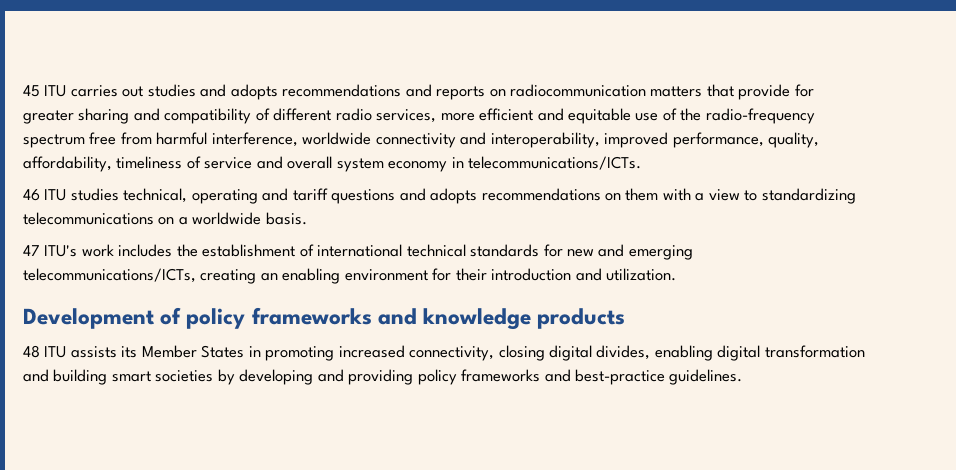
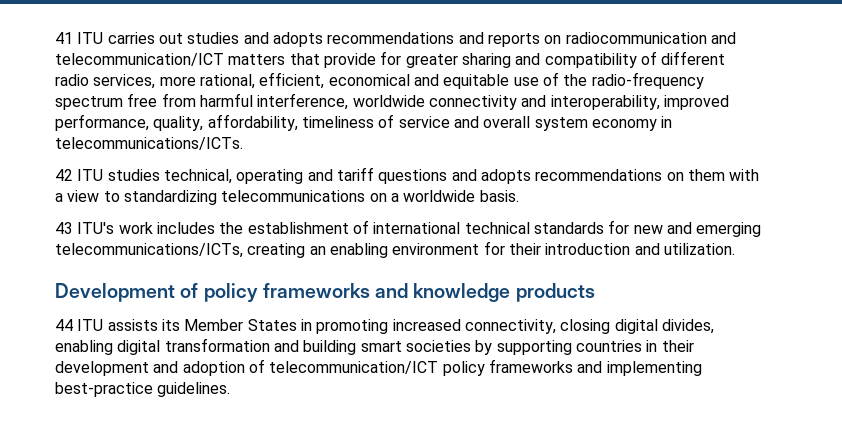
[23,85,40,97] 45 -> [55,32,73,44] 41
(647, 90) none -> [710,32,736,44] [55,53,224,66] and telecommunication/ICT
[479,108,534,121] efficient -> [199,72,410,89] rational, efficient, economical
[23,189,40,201] 46 -> [55,169,73,181] 42
[23,245,40,256] 47 -> [55,222,73,234] 43
[23,345,40,358] 48 -> [55,319,73,331] 44
[239,369,571,385] developing and providing policy frameworks and -> [496,340,694,355] [55,359,702,376] supporting countries in their development and adoption of telecommunication/ICT policy frameworks and implementing

